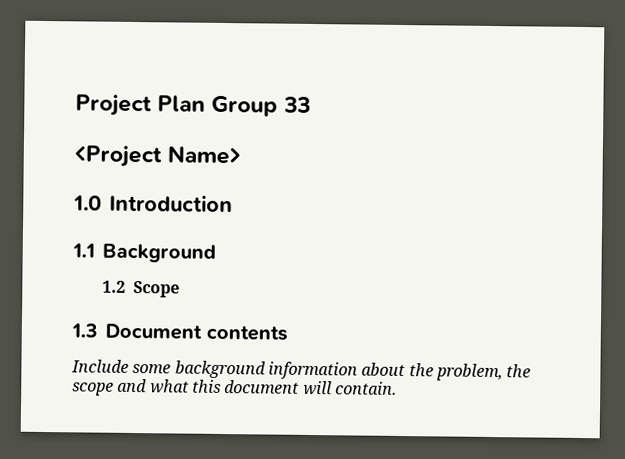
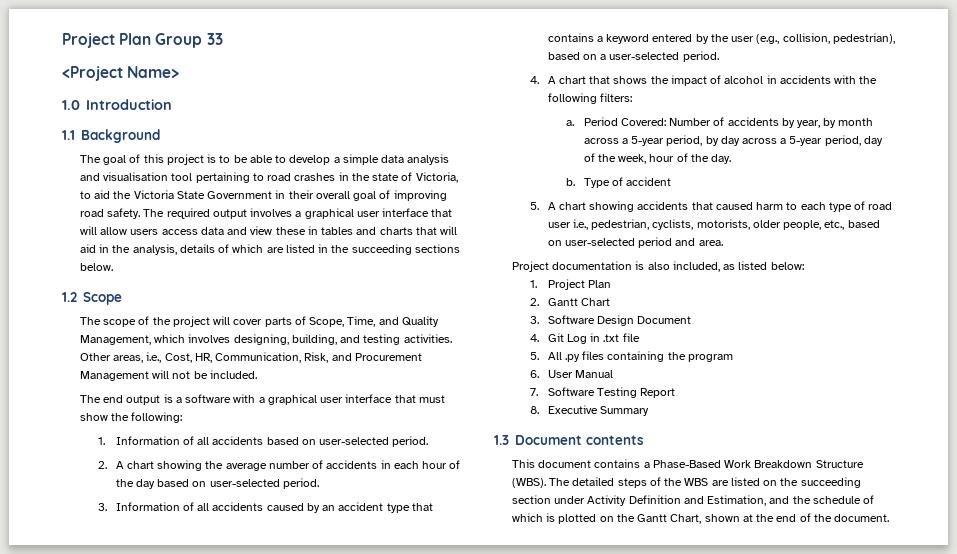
[102,280,181,298] [71,323,288,341] [71,359,532,382] [72,378,397,396] 1.2 Scope // 1.3 Document contents // Include some background information about the problem, the scope and what this document will contain. -> [79,154,450,165] [79,172,458,183] [79,190,447,201] [79,208,453,219] [79,226,458,235] [79,244,460,255] [79,263,113,271] [62,292,122,305] [79,316,439,327] [79,334,452,345] [79,352,422,363] [79,370,257,381] [79,394,445,405] [79,412,183,423] [97,436,429,447] [97,460,461,471] [115,478,319,489] [97,502,433,513] [547,33,895,44] [547,51,719,62] [529,75,878,86] [547,93,632,104] [565,117,874,128] [583,135,883,146] [583,153,731,164] [565,177,672,188] [529,201,893,212] [547,219,880,230] [547,237,723,248] [511,261,804,272] [529,279,611,290] [529,298,610,306] [529,315,692,326] [529,333,640,344] [529,351,733,362] [529,370,613,378] [529,387,676,398] [529,405,649,416] [494,435,644,445] [511,459,864,468] [511,477,861,488] [511,495,875,506] [511,513,890,524] The goal of this project is to be able to develop a simple data analysis and visualisation tool pertaining to road crashes in the state of Victoria, to aid the Victoria State Government in their overall goal of improving road safety. The required output involves a graphical user interface that will allow users access data and view these in tables and charts that will aid in the analysis, details of which are listed in the succeeding sections below. // 1.2 Scope // The scope of the project will cover parts of Scope, Time, and Quality Management, which involves designing, building, and testing activities. Other areas, i.e., Cost, HR, Communication, Risk, and Procurement Management will not be included. // The end output is a software with a graphical user interface that must show the following: // 1. Information of all accidents based on user-selected period. // 2. A chart showing the average number of accidents in each hour of the day based on user-selected period. // 3. Information of all accidents caused by an accident type that contains a keyword entered by the user (e.g., collision, pedestrian), based on a user-selected period. // 4. A chart that shows the impact of alcohol in accidents with the following filters: // a. Period Covered: Number of accidents by year, by month across a 5-year period, by day across a 5-year period, day of the week, hour of the day. // b. Type of accident // 5. A chart showing accidents that caused harm to each type of road user i.e., pedestrian, cyclists, motorists, older people, etc., based on user-selected period and area. // Project documentation is also included, as listed below: // 1. Project Plan // 2. Gantt Chart // 3. Software Design Document // 4. Git Log in .txt file // 5. All .py files containing the program // 6. User Manual // 7. Software Testing Report // 8. Executive Summary // 1.3 Document contents // This document contains a Phase-Based Work Breakdown Structure (WBS). The detailed steps of the WBS are listed on the succeeding section under Activity Definition and Estimation, and the schedule of which is plotted on the Gantt Chart, shown at the end of the document.

